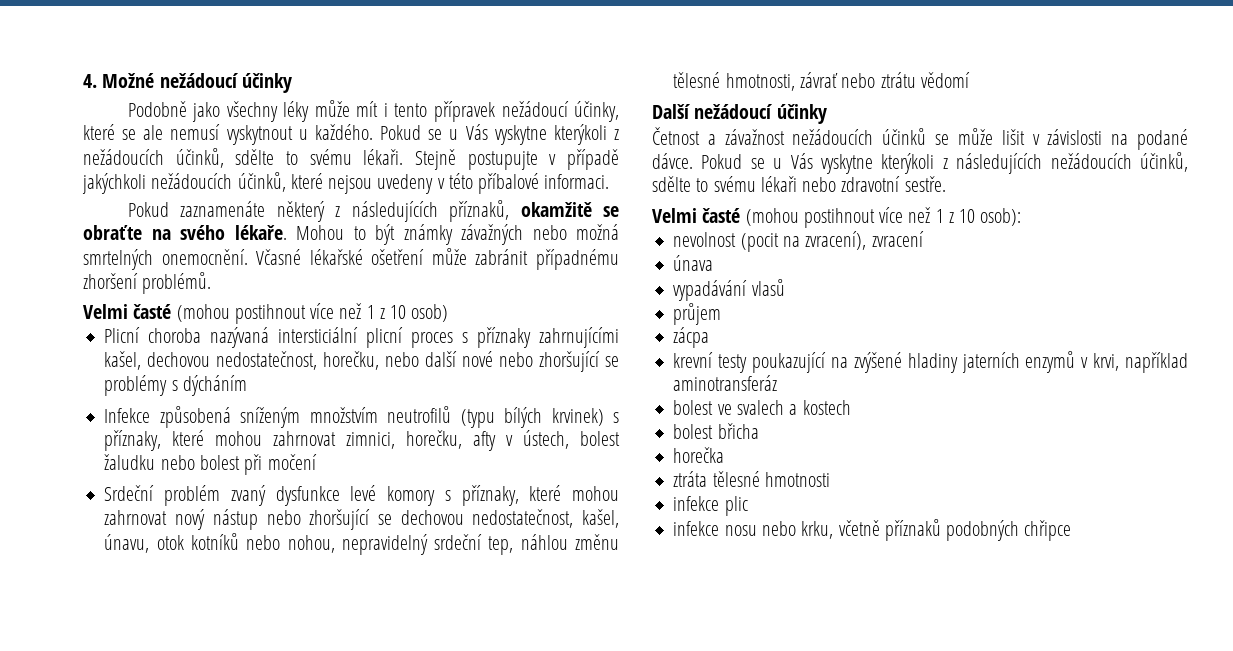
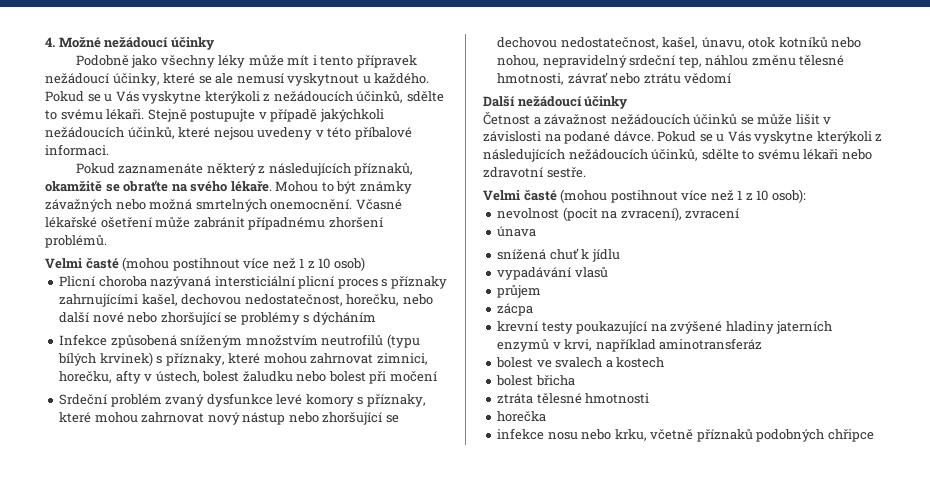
(714, 263) none -> [497,248,620,262] // snížená chuť k jídlu
[673,447,725,463] // horečka -> (575, 380) none
[673,496,748,516] infekce plic -> [497,411,547,422] horečka

